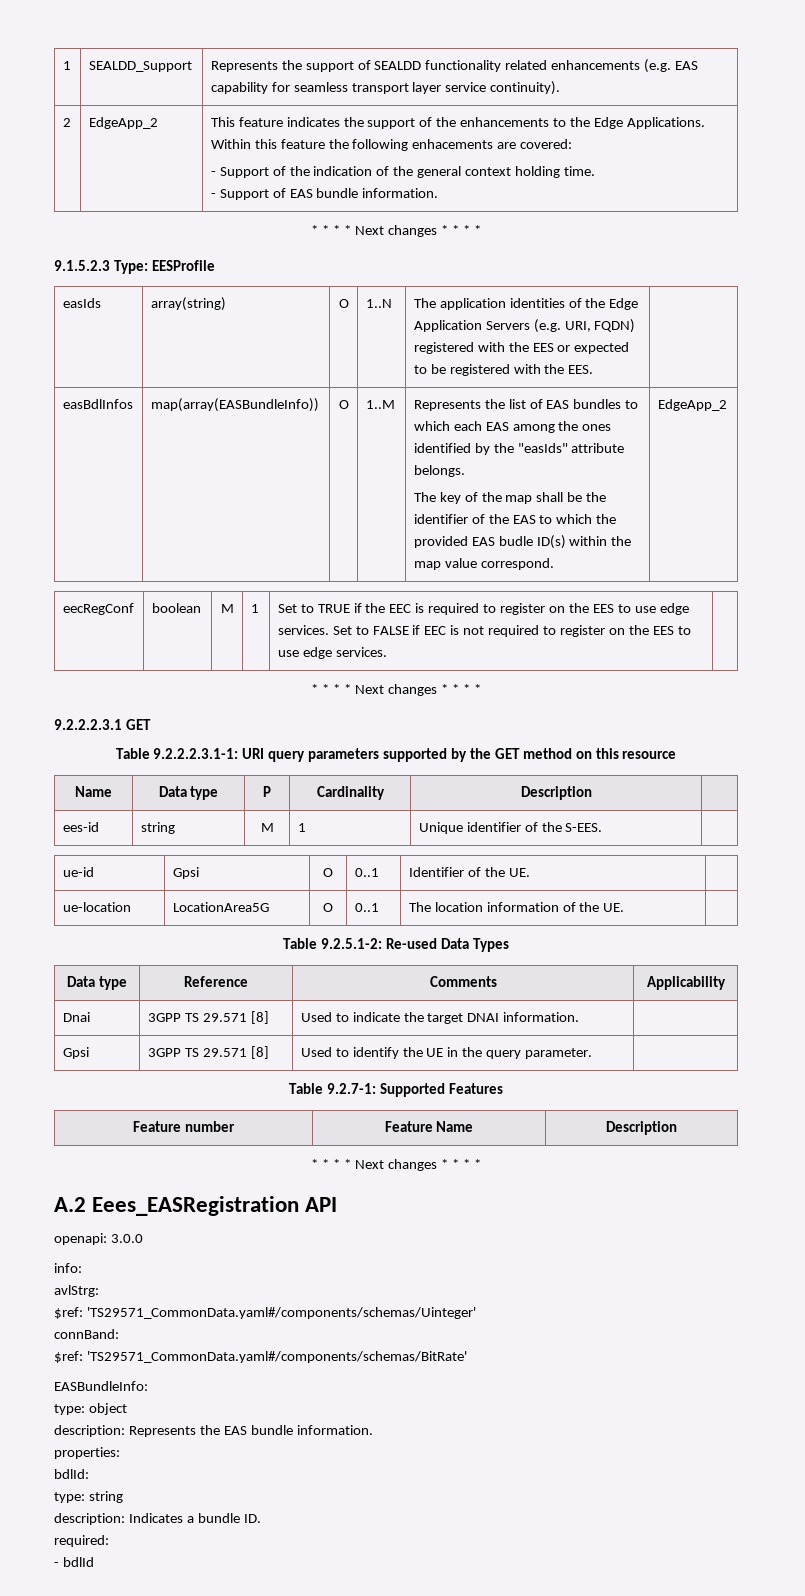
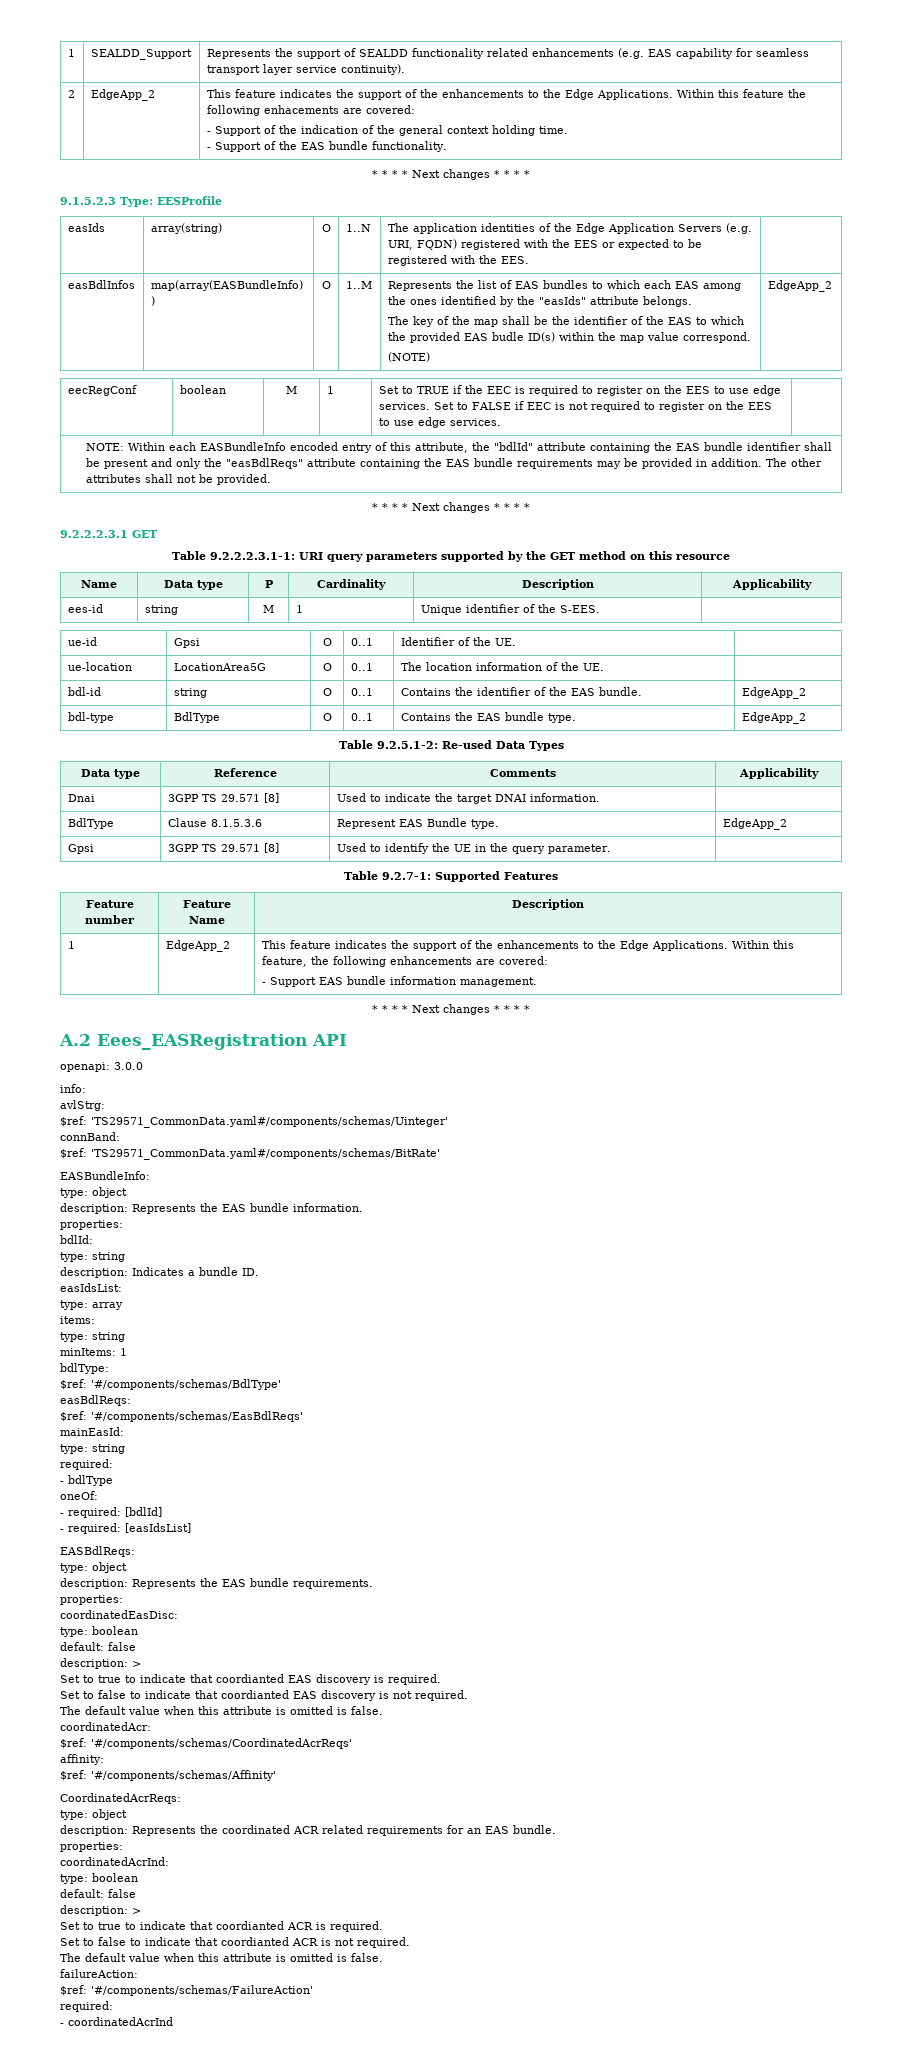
[289,188,439,198] EAS bundle information. -> [278,141,447,152] the EAS bundle functionality.
(554, 564) none -> [387,352,430,362] // (NOTE)
(387, 652) none -> [86,442,833,453] [86,458,823,469] [86,474,272,485] // NOTE: Within each EASBundleInfo encoded entry of this attribute, the "bdlId" attribute containing the EAS bundle identifier shall be present and only the "easBdlReqs" attribute containing the EAS bundle requirements may be provided in addition. The other attributes shall not be provided.
(592, 793) none -> [731,579,812,590] Applicability
(625, 907) none -> [67,687,101,696] [173,688,207,698] [322,688,332,696] [350,688,373,696] [400,687,642,696] [741,687,806,699] [67,712,114,723] [173,712,220,723] [322,713,332,721] [350,713,373,721] [400,712,576,723] [741,712,806,724] // bdl-id | string | O | 0..1 | Contains the identifier of the EAS bundle. | EdgeApp_2 // bdl-type | BdlType | O | 0..1 | Contains the EAS bundle type. | EdgeApp_2
(580, 1017) none -> [67,818,114,829] [167,818,262,827] [336,818,499,829] [722,818,787,830] // BdlType | Clause 8.1.5.3.6 | Represent EAS Bundle type. | EdgeApp_2
(677, 1128) none -> [67,941,75,949] [165,940,230,952] [261,940,794,951] [261,956,548,967] [261,976,537,987] // 1 | EdgeApp_2 | This feature indicates the support of the enhancements to the Edge Applications. Within this feature, the following enhancements are covered: // - Support EAS bundle information management.
[54,1535,109,1547] [54,1557,94,1567] required: // - bdlId -> [60,1283,122,1292] [60,1300,123,1310] [60,1316,95,1324] [60,1332,125,1342] [60,1348,127,1356] [60,1363,109,1374] [60,1379,281,1390] [60,1395,131,1406] [60,1411,303,1422] [60,1427,124,1436] [60,1444,125,1454] [60,1459,113,1470] [60,1475,113,1486] [60,1491,98,1500] [60,1507,162,1518] [60,1523,191,1534] [60,1546,135,1557] [60,1562,127,1573] [60,1578,373,1589] [60,1595,123,1605] [60,1610,178,1619] [60,1626,138,1637] [60,1642,136,1651] [60,1658,141,1669] [60,1674,441,1685] [60,1690,468,1701] [60,1706,383,1715] [60,1722,151,1731] [60,1738,352,1749] [60,1754,104,1765] [60,1770,276,1781] [60,1793,181,1804] [60,1809,127,1820] [60,1825,556,1836] [60,1842,123,1852] [60,1857,169,1866] [60,1873,138,1884] [60,1889,136,1898] [60,1905,141,1916] [60,1921,383,1932] [60,1937,410,1948] [60,1953,383,1962] [60,1969,138,1978] [60,1985,313,1996] [60,2001,113,2012] [60,2017,173,2026] easIdsList: // type: array // items: // type: string // minItems: 1 // bdlType: // $ref: '#/components/schemas/BdlType' // easBdlReqs: // $ref: '#/components/schemas/EasBdlReqs' // mainEasId: // type: string // required: // - bdlType // oneOf: // - required: [bdlId] // - required: [easIdsList] // EASBdlReqs: // type: object // description: Represents the EAS bundle requirements. // properties: // coordinatedEasDisc: // type: boolean // default: false // description: > // Set to true to indicate that coordianted EAS discovery is required. // Set to false to indicate that coordianted EAS discovery is not required. // The default value when this attribute is omitted is false. // coordinatedAcr: // $ref: '#/components/schemas/CoordinatedAcrReqs' // affinity: // $ref: '#/components/schemas/Affinity' // CoordinatedAcrReqs: // type: object // description: Represents the coordinated ACR related requirements for an EAS bundle. // properties: // coordinatedAcrInd: // type: boolean // default: false // description: > // Set to true to indicate that coordianted ACR is required. // Set to false to indicate that coordianted ACR is not required. // The default value when this attribute is omitted is false. // failureAction: // $ref: '#/components/schemas/FailureAction' // required: // - coordinatedAcrInd

